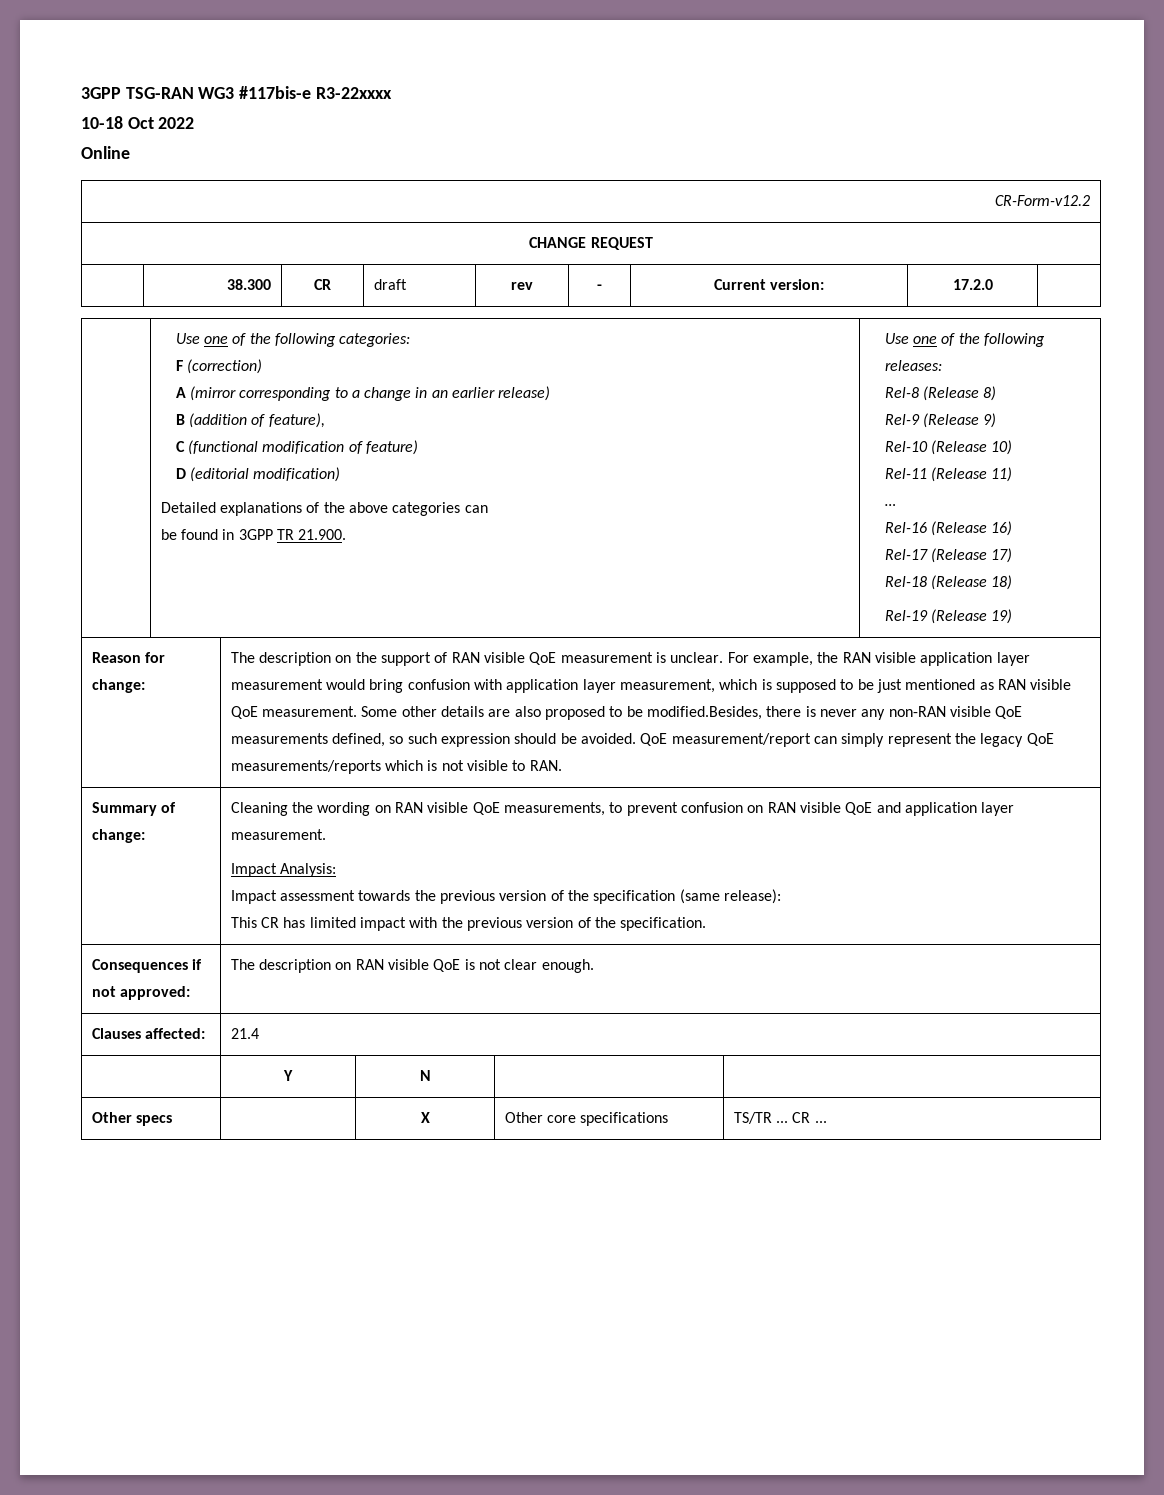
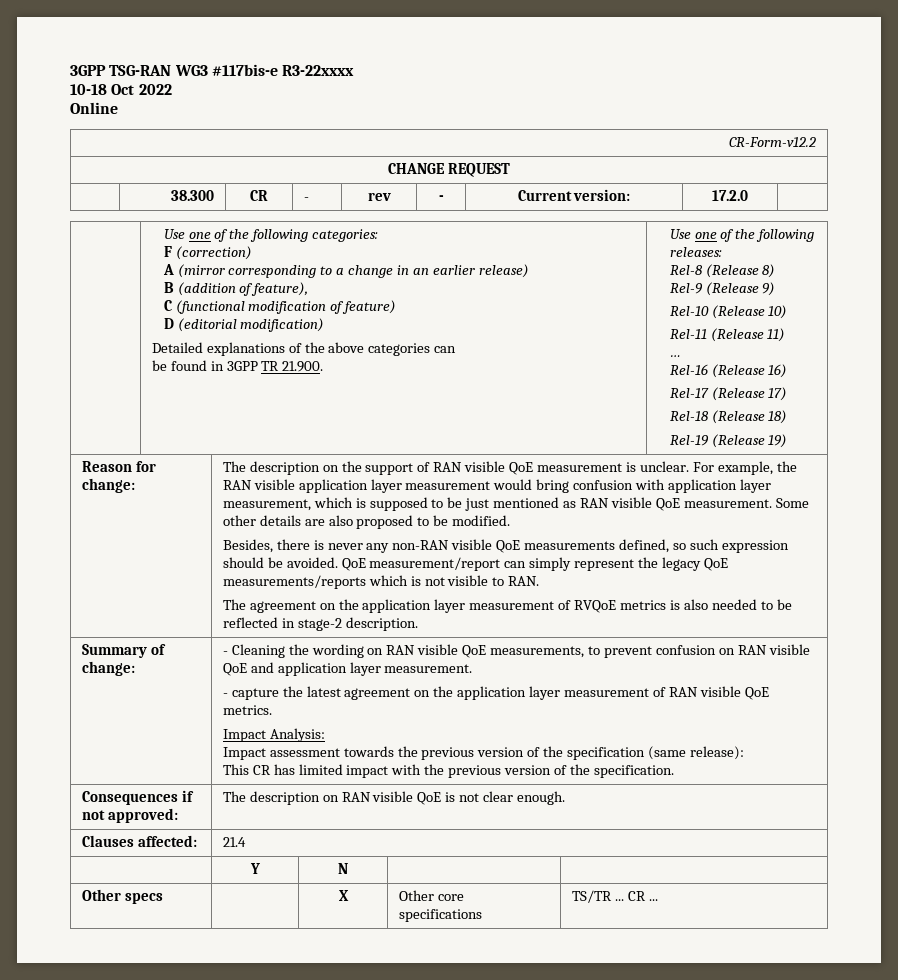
[373,279,407,290] draft -> [303,197,309,201] -
[647,706,763,720] modified.Besides, -> [452,515,511,526] [222,539,273,553] modified. // Besides,
(562, 765) none -> [222,599,792,613] [222,617,418,631] // The agreement on the application layer measurement of RVQoE metrics is also needed to be reflected in stage-2 description.
(145, 836) none -> [222,651,228,655] -
(326, 834) none -> [222,686,769,700] [222,705,272,715] // - capture the latest agreement on the application layer measurement of RAN visible QoE metrics.

